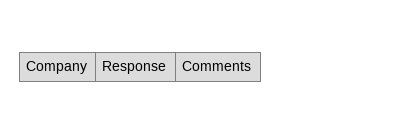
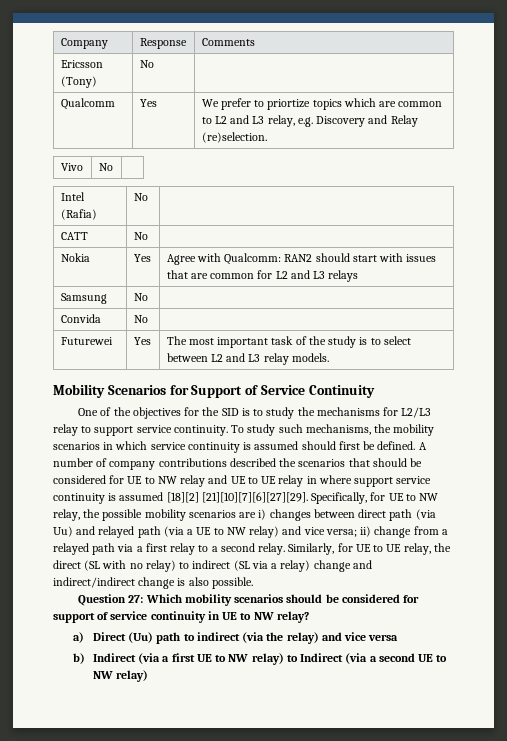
(252, 66) none -> [60,60,103,68] [60,76,97,88] [139,60,154,68] [60,98,115,110] [139,99,157,107] [201,98,443,110] [201,115,418,127] [201,132,267,143] [60,163,83,171] [98,163,113,171] [60,192,85,201] [60,209,97,220] [133,193,148,201] [60,232,88,240] [133,232,148,240] [60,253,90,262] [133,254,151,262] [166,253,437,265] [166,270,359,282] [60,293,107,304] [133,293,148,301] [60,314,101,323] [133,315,148,323] [60,337,113,345] [133,337,151,345] [166,336,411,348] [166,353,329,365] [53,384,375,398] [78,407,432,419] [53,424,435,436] [53,441,427,453] [53,458,423,470] [53,475,432,487] [53,492,439,504] [53,509,436,521] [53,526,448,538] [53,543,451,555] [53,560,372,572] [53,577,253,589] [78,594,420,606] [53,611,309,623] [72,632,399,644] [72,653,448,665] [92,670,149,682] // Ericsson (Tony) | No | // Qualcomm | Yes | We prefer to priortize topics which are common to L2 and L3 relay, e.g. Discovery and Relay (re)selection. // Vivo | No | // Intel (Rafia) | No | // CATT | No | // Nokia | Yes | Agree with Qualcomm: RAN2 should start with issues that are common for L2 and L3 relays // Samsung | No | // Convida | No | // Futurewei | Yes | The most important task of the study is to select between L2 and L3 relay models. // Mobility Scenarios for Support of Service Continuity // One of the objectives for the SID is to study the mechanisms for L2/L3 relay to support service continuity. To study such mechanisms, the mobility scenarios in which service continuity is assumed should first be defined. A number of company contributions described the scenarios that should be considered for UE to NW relay and UE to UE relay in where support service continuity is assumed [18][2] [21][10][7][6][27][29]. Specifically, for UE to NW relay, the possible mobility scenarios are i) changes between direct path (via Uu) and relayed path (via a UE to NW relay) and vice versa; ii) change from a relayed path via a first relay to a second relay. Similarly, for UE to UE relay, the direct (SL with no relay) to indirect (SL via a relay) change and indirect/indirect change is also possible. // Question 27: Which mobility scenarios should be considered for support of service continuity in UE to NW relay? // a) Direct (Uu) path to indirect (via the relay) and vice versa // b) Indirect (via a first UE to NW relay) to Indirect (via a second UE to NW relay)

